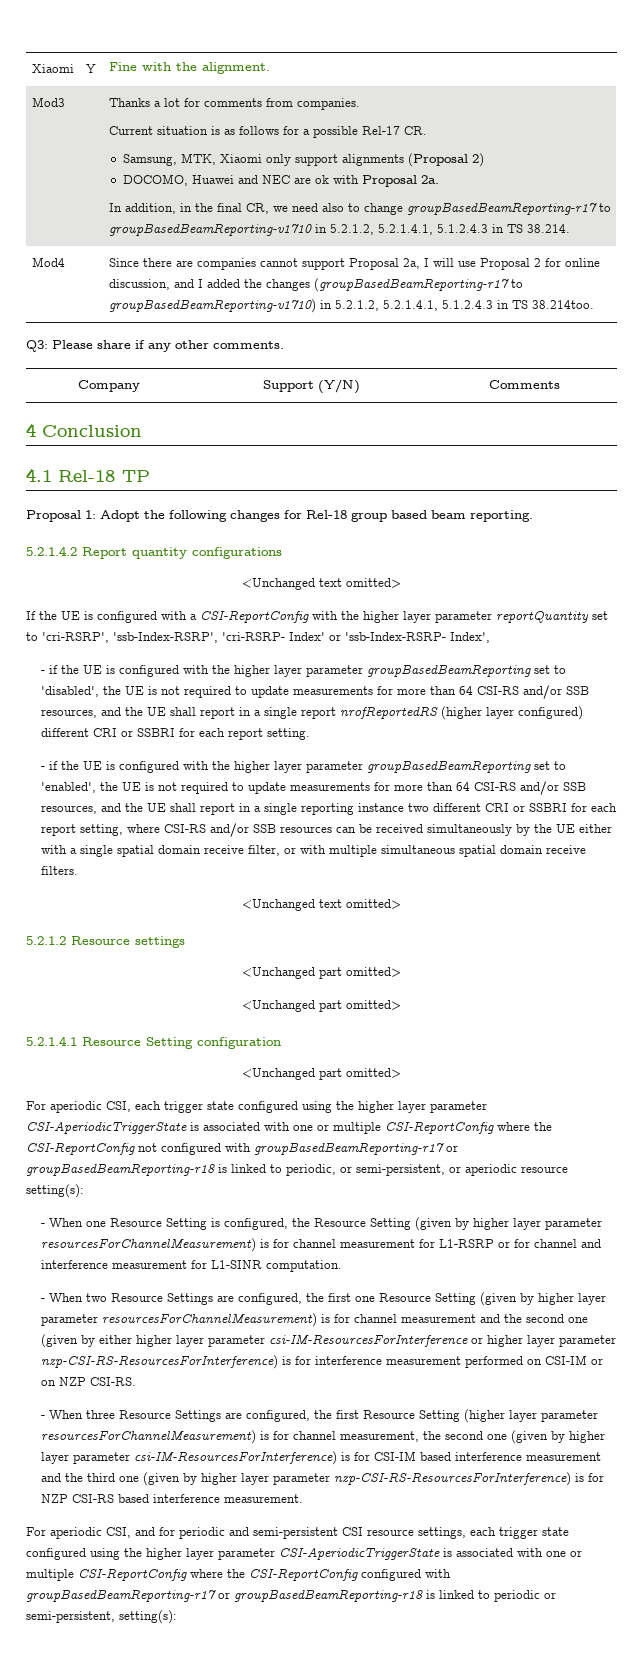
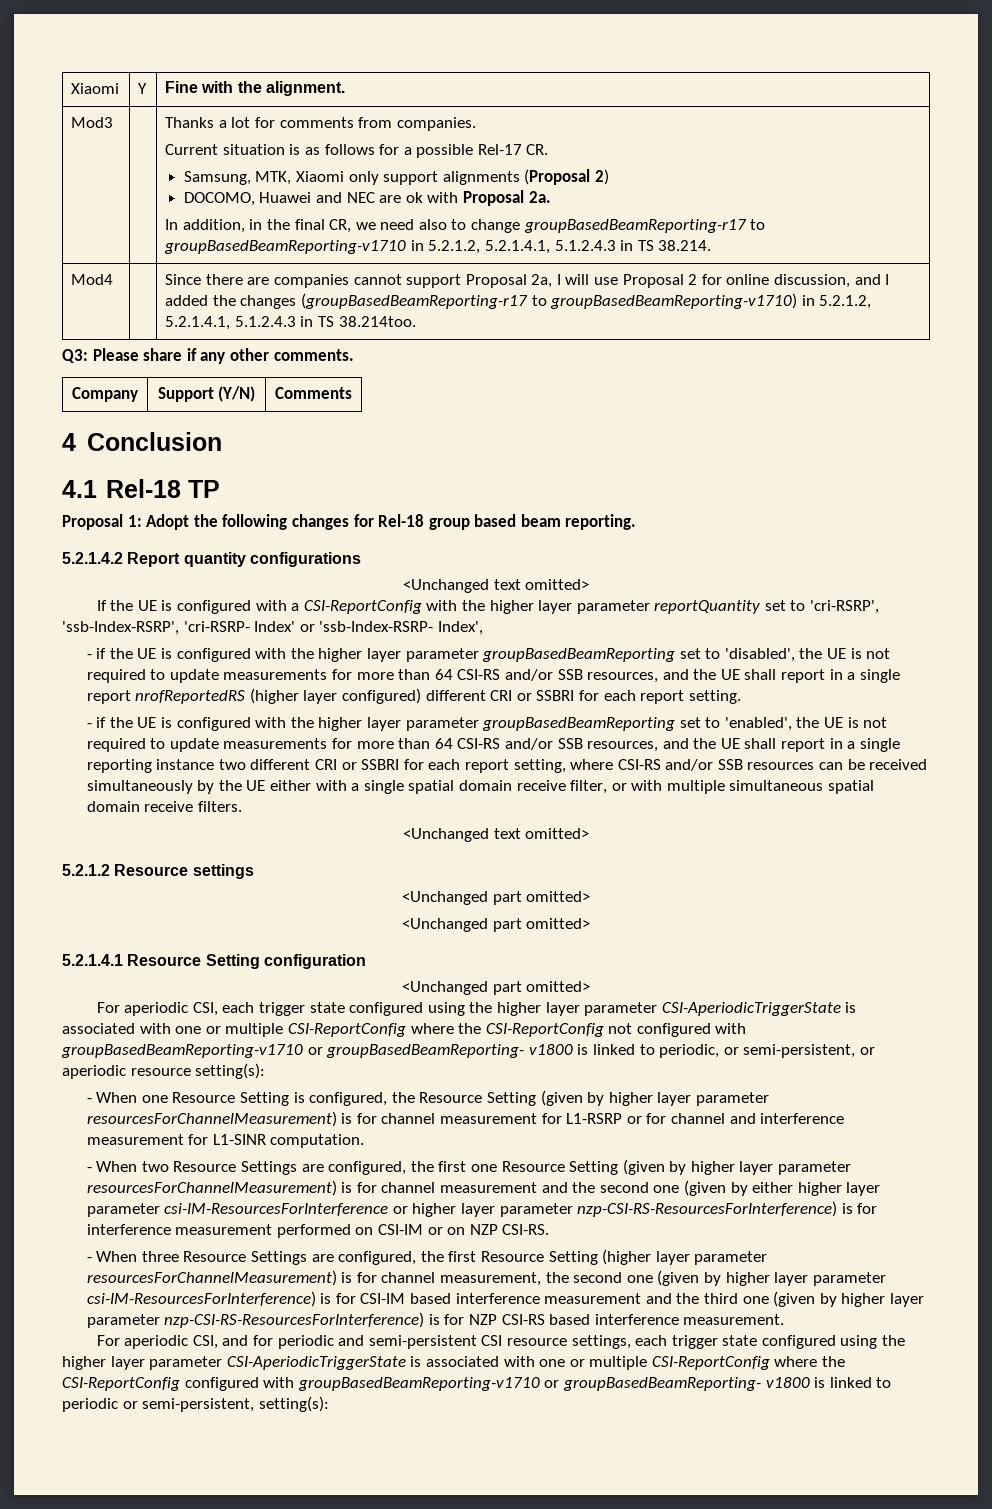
[254,1142,458,1155] [26,1163,215,1176] groupBasedBeamReporting-r17 or groupBasedBeamReporting-r18 -> [61,1044,573,1058] groupBasedBeamReporting-v1710 or groupBasedBeamReporting- v1800
[26,1589,423,1602] groupBasedBeamReporting-r17 or groupBasedBeamReporting-r18 -> [297,1377,810,1391] groupBasedBeamReporting-v1710 or groupBasedBeamReporting- v1800

